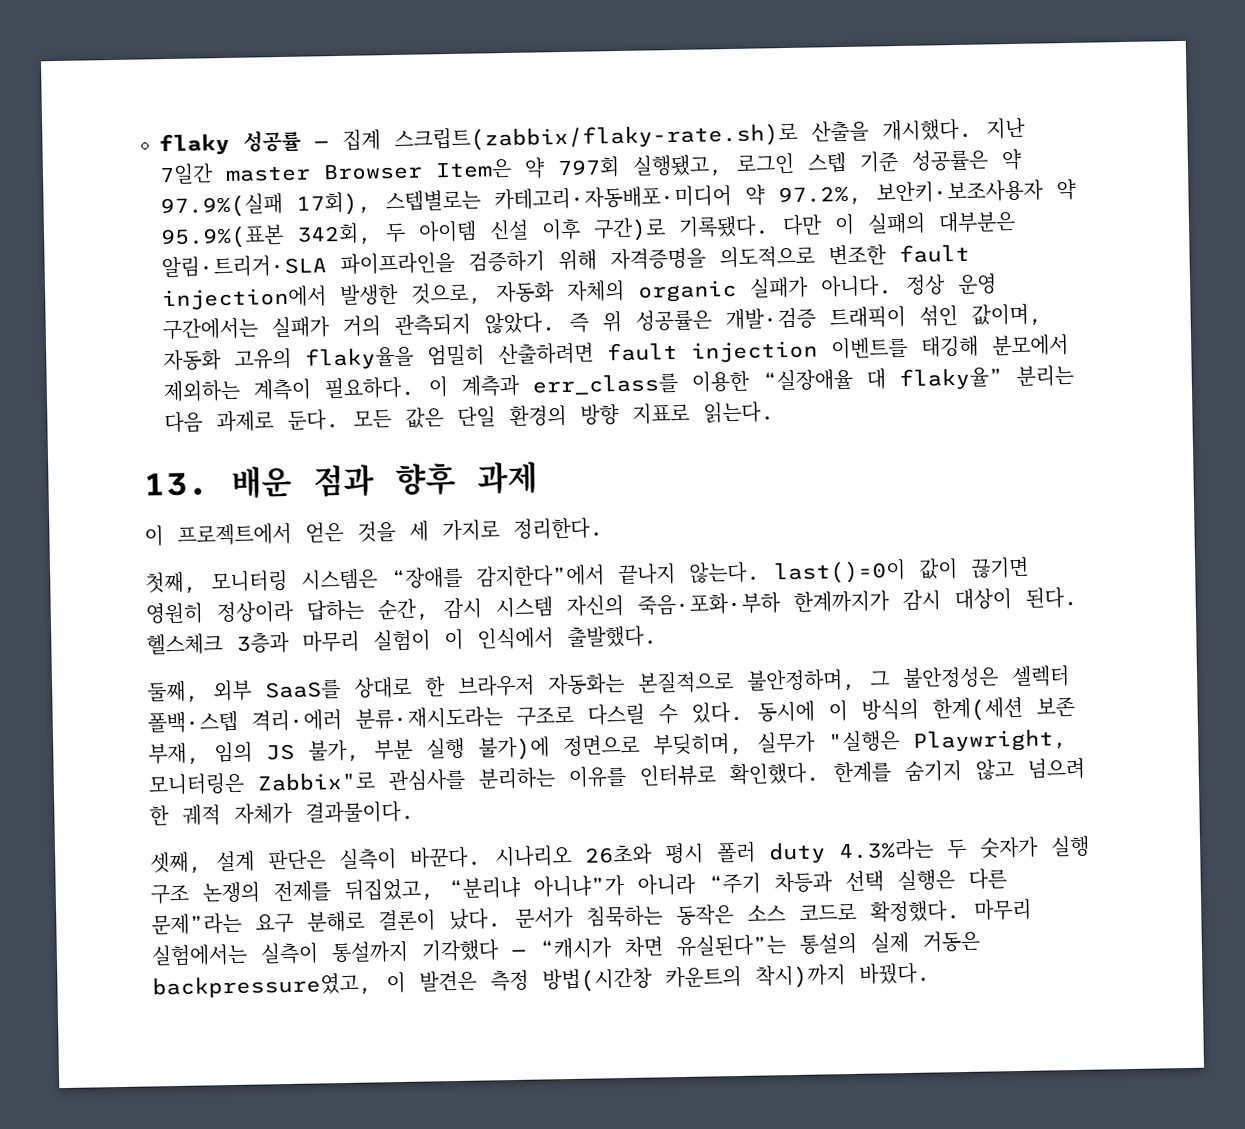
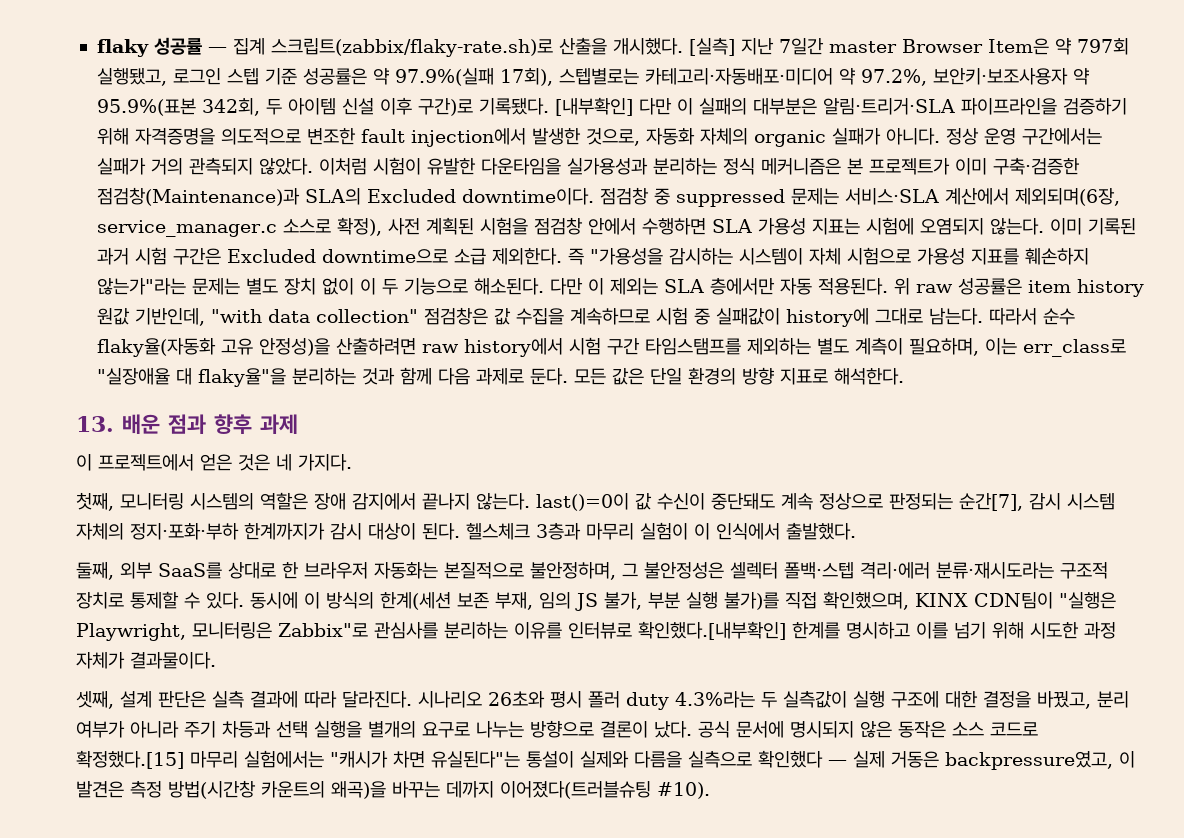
(973, 130) none -> [688,37,735,56] [실측]
(770, 226) none -> [554,97,633,116] [내부확인]
[569,303,1043,333] [163,334,1069,372] [163,364,1074,403] 즉 위 성공률은 개발·검증 트래픽이 섞인 값이며, 자동화 고유의 flaky율을 엄밀히 산출하려면 fault injection 이벤트를 태깅해 분모에서 제외하는 계측이 필요하다. 이 계측과 err_class를 이용한 “실장애율 대 flaky율” 분리는 -> [318,157,1080,175] [96,187,1120,207] [96,217,1136,237] [96,247,1089,265] [96,277,1144,297] [96,307,1075,327] [96,337,1126,357] [96,367,432,387] 이처럼 시험이 유발한 다운타임을 실가용성과 분리하는 정식 메커니즘은 본 프로젝트가 이미 구축·검증한 점검창(Maintenance)과 SLA의 Excluded downtime이다. 점검창 중 suppressed 문제는 서비스·SLA 계산에서 제외되며(6장, service_manager.c 소스로 확정), 사전 계획된 시험을 점검창 안에서 수행하면 SLA 가용성 지표는 시험에 오염되지 않는다. 이미 기록된 과거 시험 구간은 Excluded downtime으로 소급 제외한다. 즉 "가용성을 감시하는 시스템이 자체 시험으로 가용성 지표를 훼손하지 않는가"라는 문제는 별도 장치 없이 이 두 기능으로 해소된다. 다만 이 제외는 SLA 층에서만 자동 적용된다. 위 raw 성공률은 item history 원값 기반인데, "with data collection" 점검창은 값 수집을 계속하므로 시험 중 실패값이 history에 그대로 남는다. 따라서 순수 flaky율(자동화 고유 안정성)을 산출하려면 raw history에서 시험 구간 타임스탬프를 제외하는 별도 계측이 필요하며, 이는 err_class로 "실장애율 대 flaky율"을 분리하는 것과 함께
[703,401,775,424] 읽는다. -> [833,368,904,385] 해석한다.
[357,517,604,543] [145,556,1029,595] [145,592,781,625] 것을 세 가지로 정리한다. // 첫째, 모니터링 시스템은 “장애를 감지한다”에서 끝나지 않는다. last()=0이 값이 끊기면 영원히 정상이라 답하는 순간, 감시 시스템 자신의 죽음·포화·부하 -> [238,454,352,471] [76,492,1115,511] [76,523,239,540] 것은 네 가지다. // 첫째, 모니터링 시스템의 역할은 장애 감지에서 끝나지 않는다. last()=0이 값 수신이 중단돼도 계속 정상으로 판정되는 순간[7], 감시 시스템 자체의 정지·포화·부하
[516,703,645,727] 구조로 다스릴 -> [1060,562,1108,579] [76,591,179,609] 구조적 장치로 통제할
[478,731,816,761] 불가)에 정면으로 부딪히며, 실무가 -> [724,591,1053,610] 불가)를 직접 확인했으며, KINX CDN팀이
[729,757,1085,786] [149,804,221,826] 확인했다. 한계를 숨기지 않고 넘으려 한 궤적 -> [638,621,1116,640] 확인했다.[내부확인] 한계를 명시하고 이를 넘기 위해 시도한 과정
[339,846,482,871] 실측이 바꾼다. -> [212,690,412,708] 실측 결과에 따라 달라진다.
[979,835,1090,859] [150,868,1007,905] [151,905,663,936] 숫자가 실행 구조 논쟁의 전제를 뒤집었고, “분리냐 아니냐”가 아니라 “주기 차등과 선택 실행은 다른 문제”라는 요구 분해로 결론이 났다. 문서가 침묵하는 -> [783,690,1129,709] [76,720,892,738] 실측값이 실행 구조에 대한 결정을 바꿨고, 분리 여부가 아니라 주기 차등과 선택 실행을 별개의 요구로 나누는 방향으로 결론이 났다. 공식 문서에 명시되지 않은
[870,900,961,923] 확정했다. -> [76,750,184,769] 확정했다.[15]
[260,932,857,965] 실측이 통설까지 기각했다 — “캐시가 차면 유실된다”는 통설의 -> [330,750,847,768] "캐시가 차면 유실된다"는 통설이 실제와 다름을 실측으로 확인했다 —
[755,962,931,989] 착시)까지 바꿨다. -> [331,781,710,799] 왜곡)을 바꾸는 데까지 이어졌다(트러블슈팅 #10).

